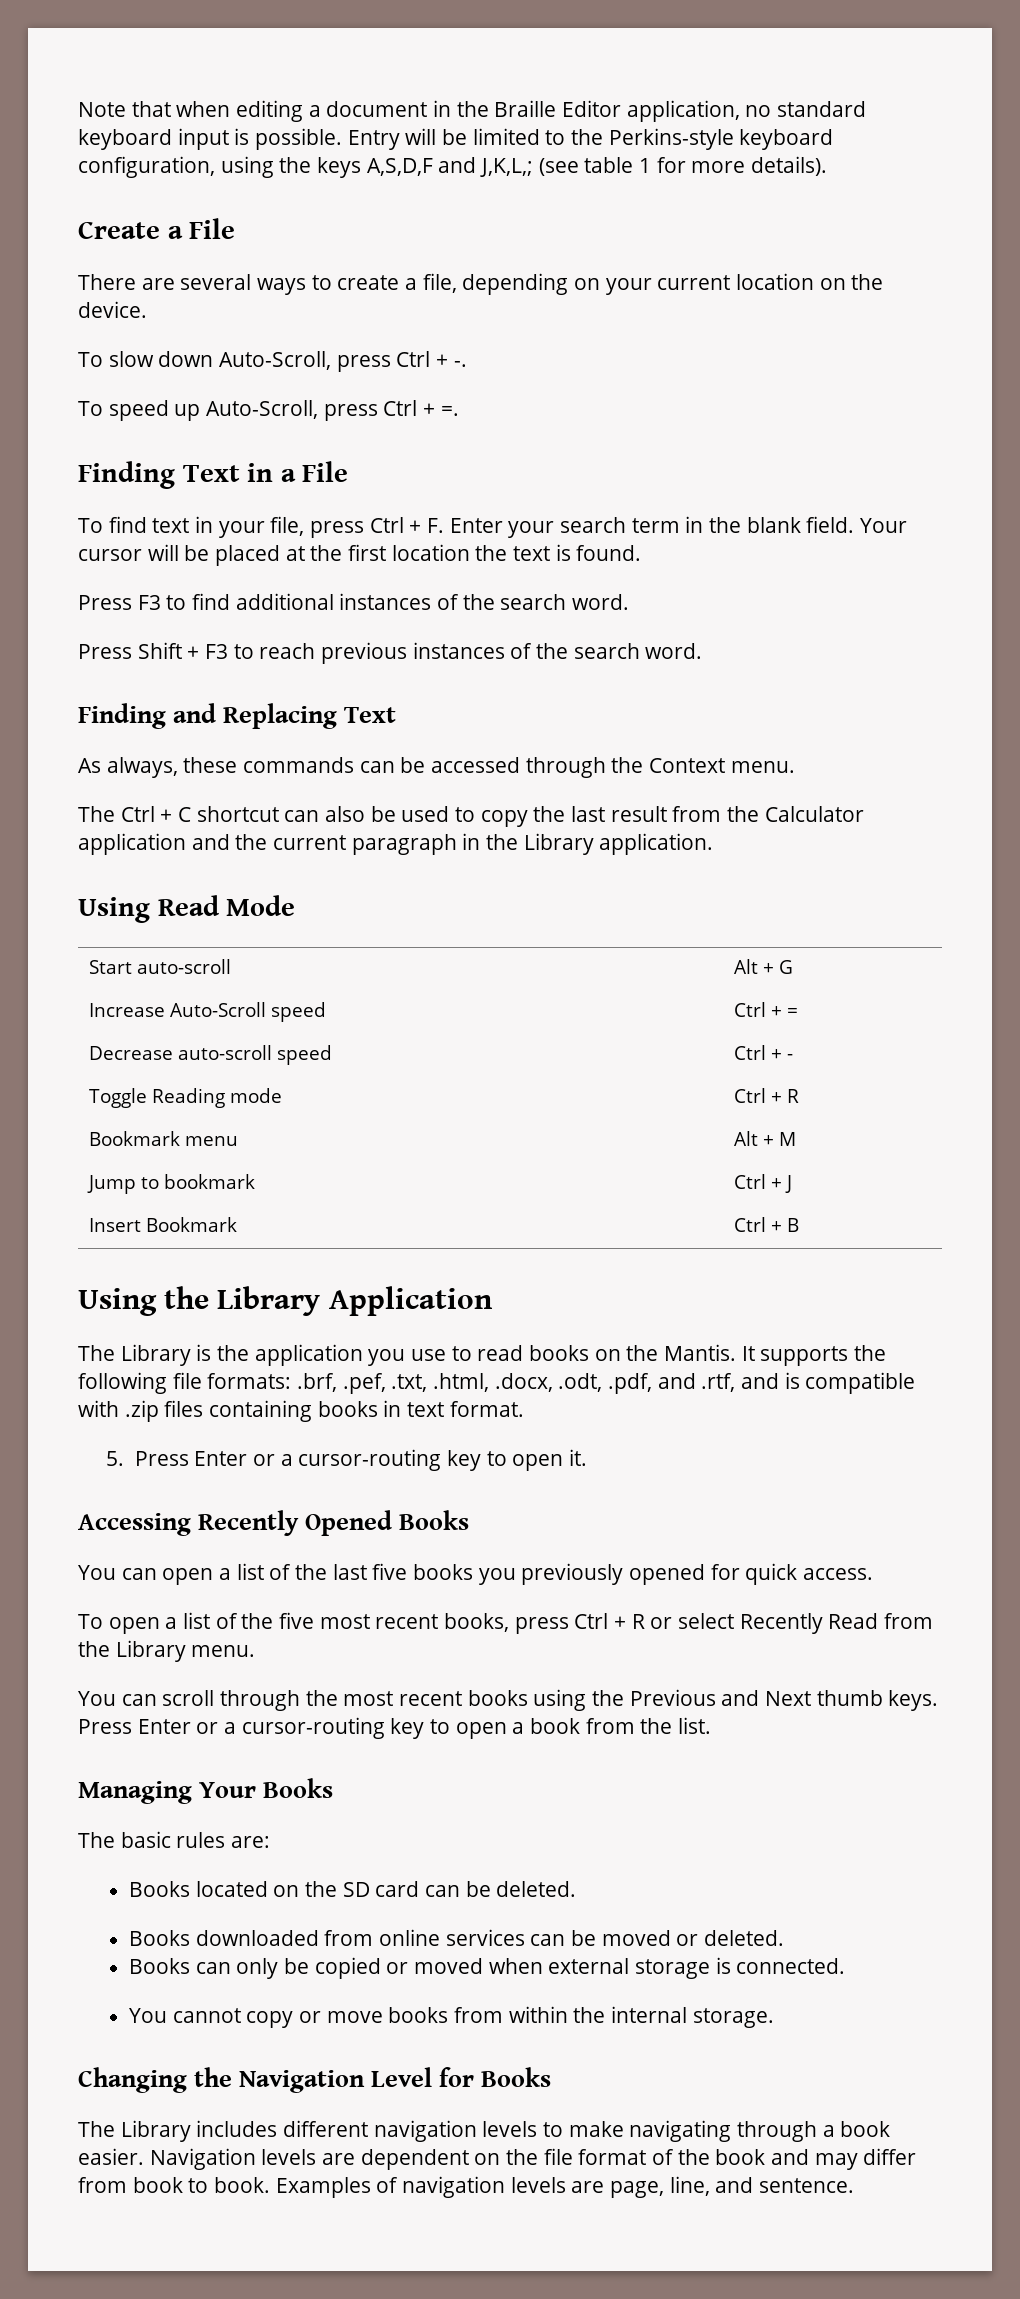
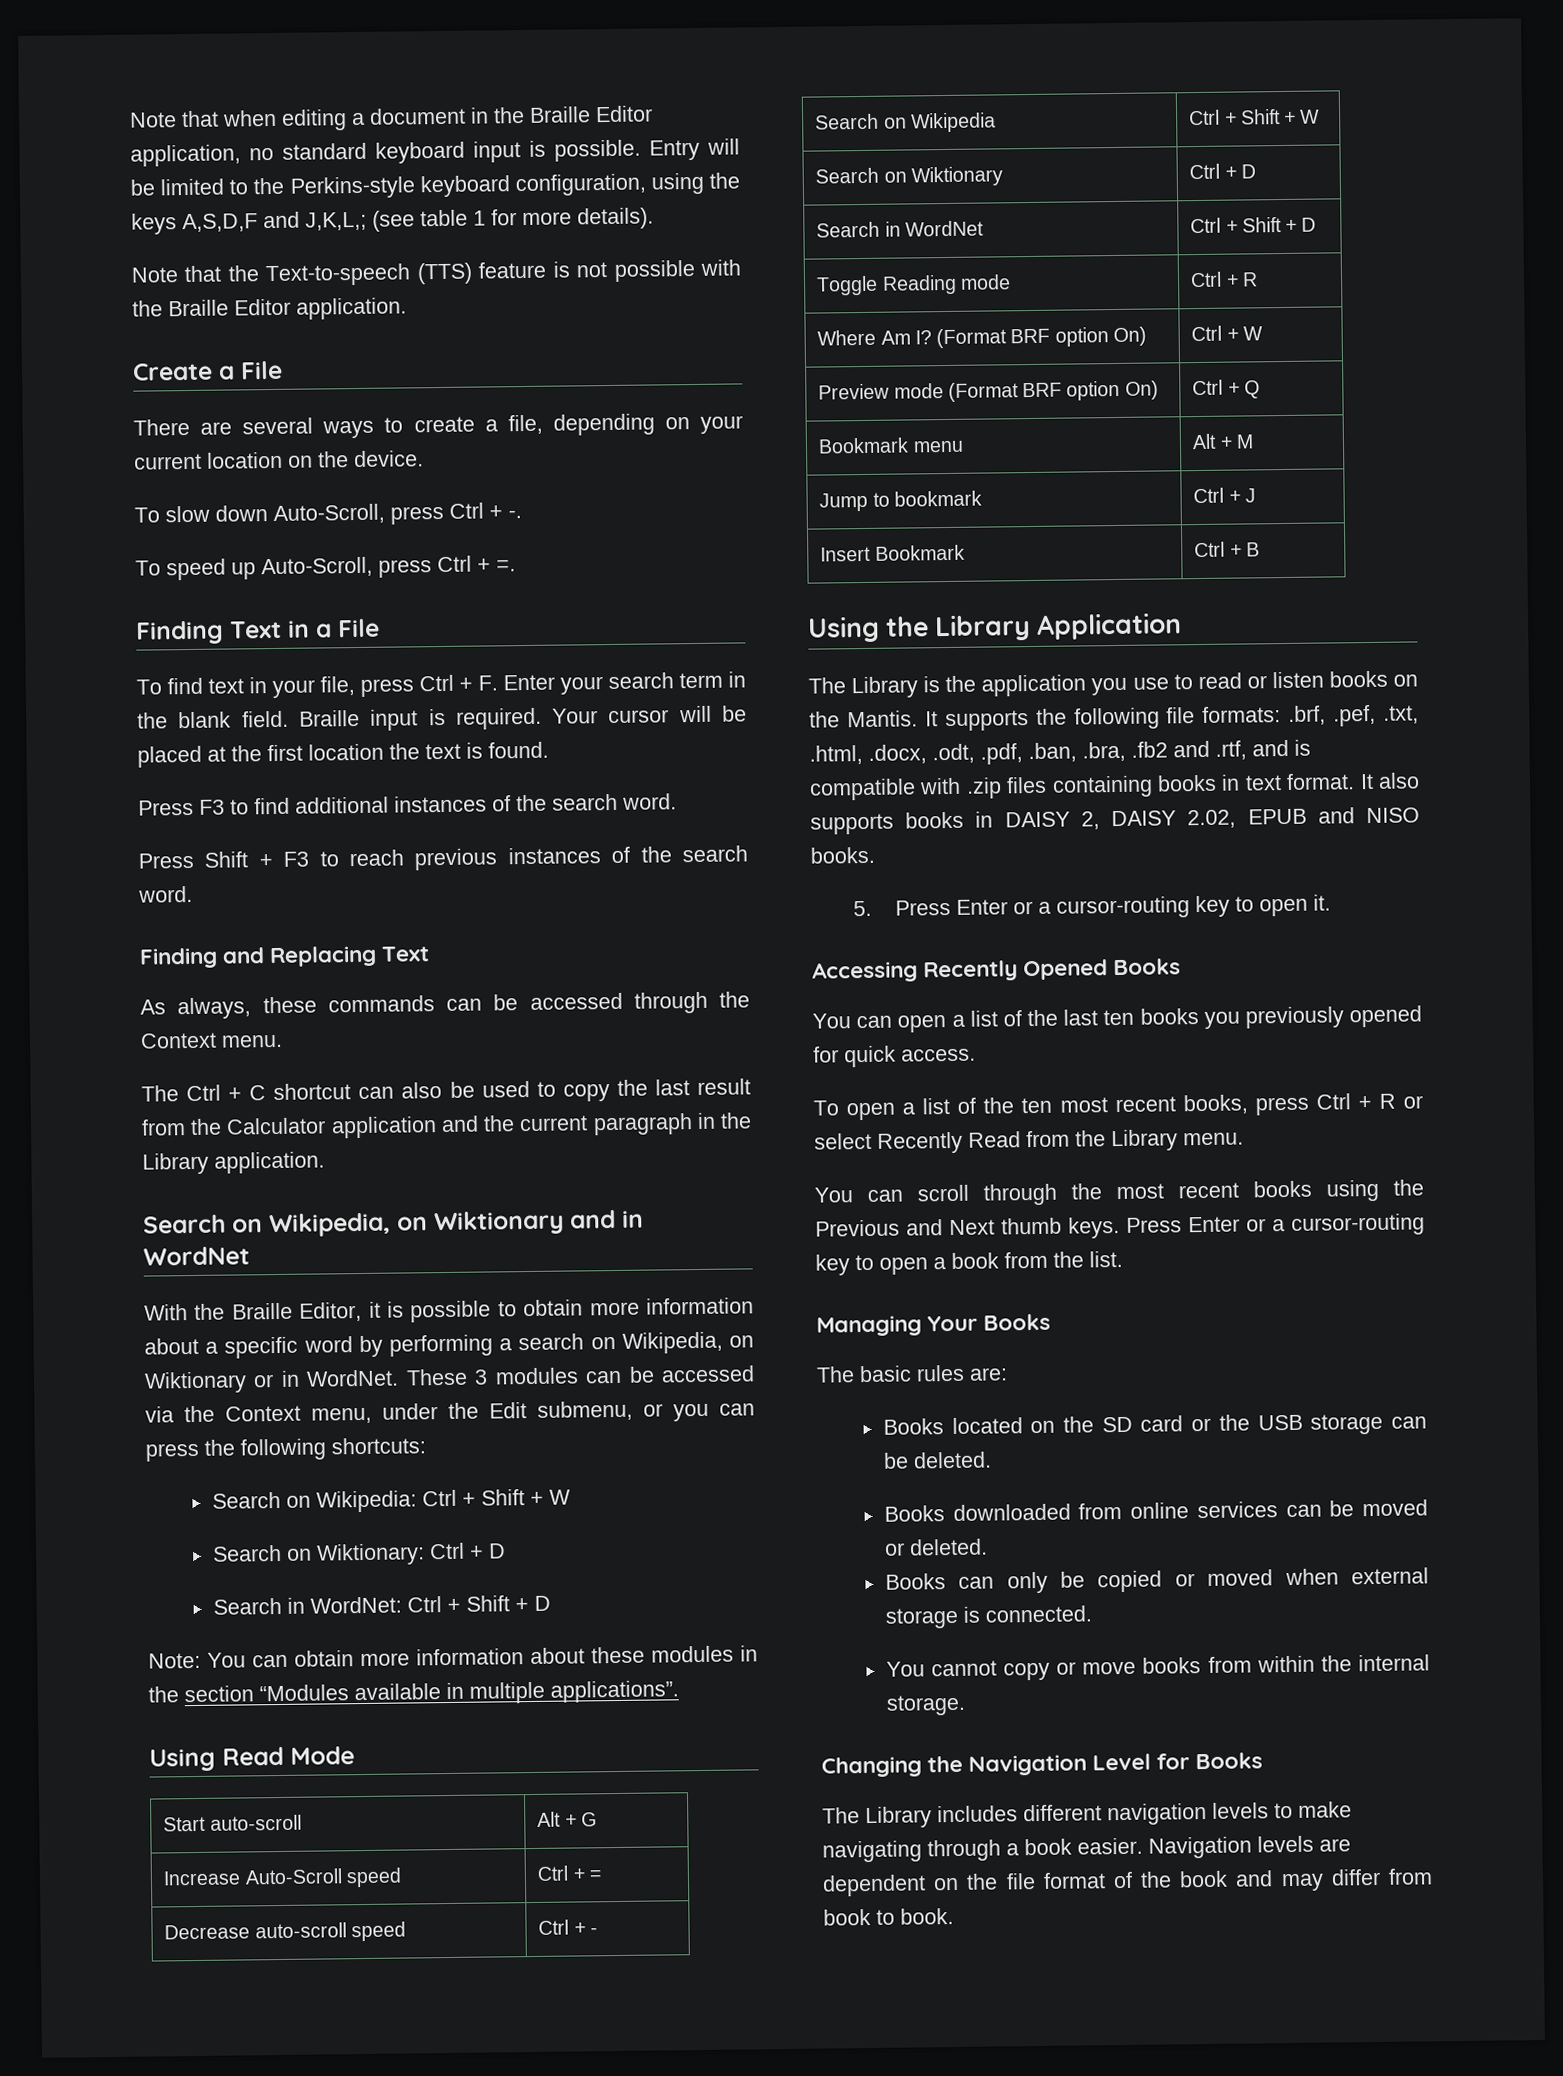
(828, 166) none -> [131,259,742,287] [132,297,407,320] // Note that the Text-to-speech (TTS) feature is not possible with the Braille Editor application.
(855, 524) none -> [298,707,542,731] Braille input is required.
(714, 844) none -> [143,1209,644,1238] [143,1246,250,1266] [144,1297,754,1323] [144,1331,754,1359] [144,1365,756,1394] [145,1400,755,1424] [145,1437,426,1462] [211,1489,571,1513] [211,1542,506,1566] [212,1595,551,1615] [148,1645,758,1669] [148,1680,679,1704] // Search on Wikipedia, on Wiktionary and in WordNet // With the Braille Editor, it is possible to obtain more information about a specific word by performing a search on Wikipedia, on Wiktionary or in WordNet. These 3 modules can be accessed via the Context menu, under the Edit submenu, or you can press the following shortcuts: // Search on Wikipedia: Ctrl + Shift + W // Search on Wiktionary: Ctrl + D // Search in WordNet: Ctrl + Shift + D // Note: You can obtain more information about these modules in the section “Modules available in multiple applications”.
(793, 1057) none -> [815,112,996,133] [1189,109,1321,126] [815,166,1003,187] [1189,163,1256,180] [816,220,984,238] [1190,217,1317,234] // Search on Wikipedia | Ctrl + Shift + W // Search on Wiktionary | Ctrl + D // Search in WordNet | Ctrl + Shift + D
(799, 1096) none -> [817,326,1147,349] [1191,325,1263,342] [818,380,1159,402] [1192,379,1260,399] // Where Am I? (Format BRF option On) | Ctrl + W // Preview mode (Format BRF option On) | Ctrl + Q
(524, 1353) none -> [1246,671,1324,689] or listen
(653, 1383) none -> [1028,741,1168,763] .ban, .bra, .fb2
(524, 1409) none -> [1359,772,1420,790] [810,807,1420,835] [810,846,875,864] It also supports books in DAISY 2, DAISY 2.02, EPUB and NISO books.
[372,1563,408,1580] five -> [1103,1009,1135,1026] ten
[279,1612,315,1629] five -> [1021,1097,1053,1114] ten
(420, 1889) none -> [1191,1413,1384,1435] or the USB storage
[275,2176,855,2198] Examples of navigation levels are page, line, and sentence. -> (954, 1916) none

